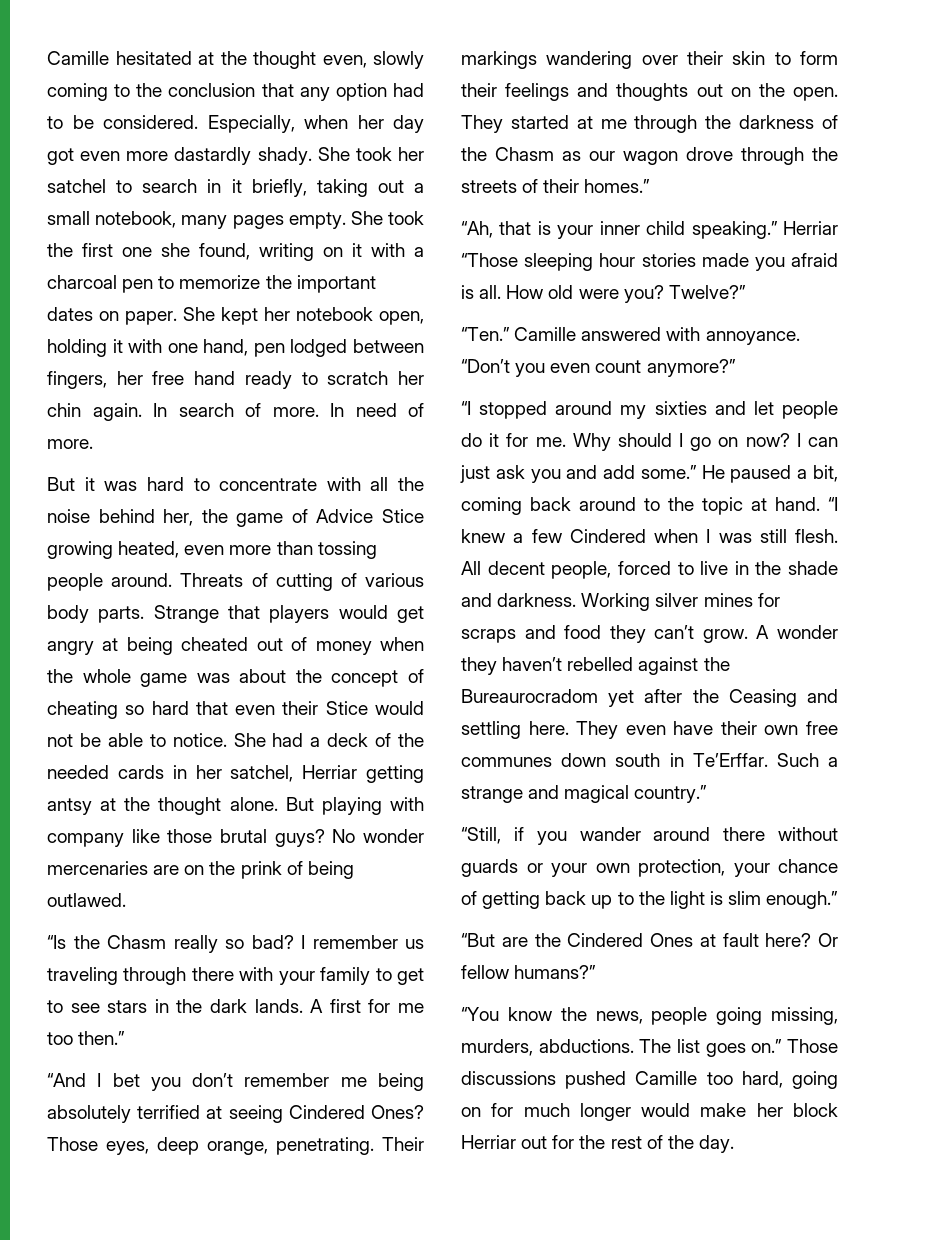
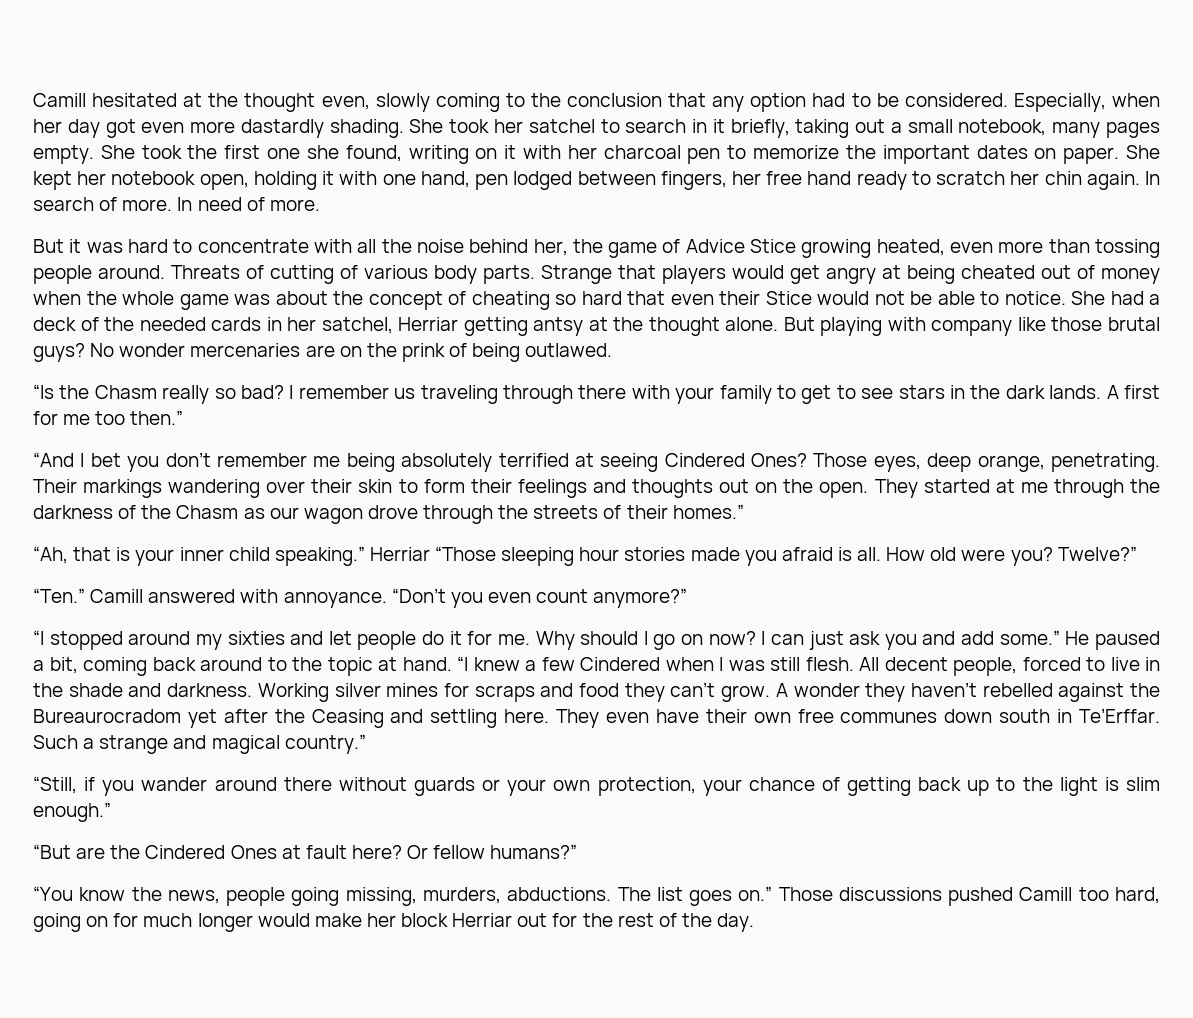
[47,51,109,65] Camille -> [33,93,86,107] Camill
[257,147,312,165] shady. -> [329,119,404,138] shading.
[414,247,424,257] a -> [567,145,597,159] her
[514,327,577,341] Camille -> [90,589,144,603] Camill
[635,1071,698,1085] Camille -> [1019,887,1073,901] Camill

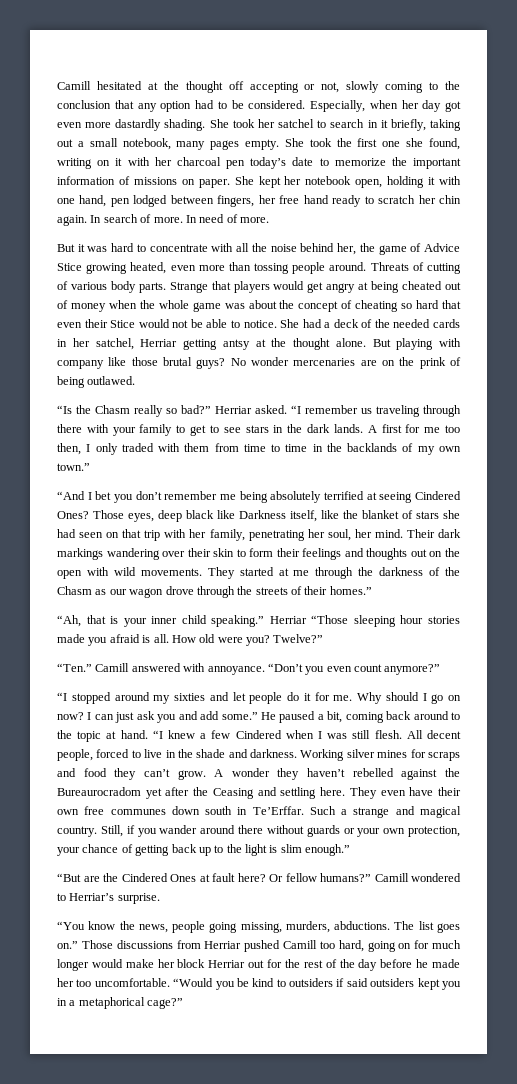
[321,96,370,110] even, -> [228,81,340,93] off accepting or not,
(721, 156) none -> [250,157,314,169] today’s date
[976,145,1028,159] dates -> [57,176,177,185] information of missions
[241,385,294,399] bad? I -> [181,405,301,414] bad?” Herriar asked. “I
[130,410,184,425] then.” -> [57,443,461,455] [57,463,90,471] then, I only traded with them from time to time in the backlands of my own town.”
[977,453,1161,472] [33,479,77,493] orange, penetrating. Their -> [186,510,460,522] [57,529,461,541] black like Darkness itself, like the blanket of stars she had seen on that trip with her family, penetrating her soul, her mind. Their dark
[819,482,869,498] open. -> [57,567,202,579] open with wild movements.
[284,734,366,754] [33,776,77,794] country.” // “Still, -> [57,825,123,837] country. Still,
(578, 851) none -> [374,873,461,882] [57,893,160,904] Camill wondered to Herriar’s surprise.
(942, 894) none -> [176,940,242,949] from Herriar
[717,913,755,932] day. -> [358,959,461,971] [57,978,461,990] [57,997,184,1009] day before he made her too uncomfortable. “Would you be kind to outsiders if said outsiders kept you in a metaphorical cage?”

